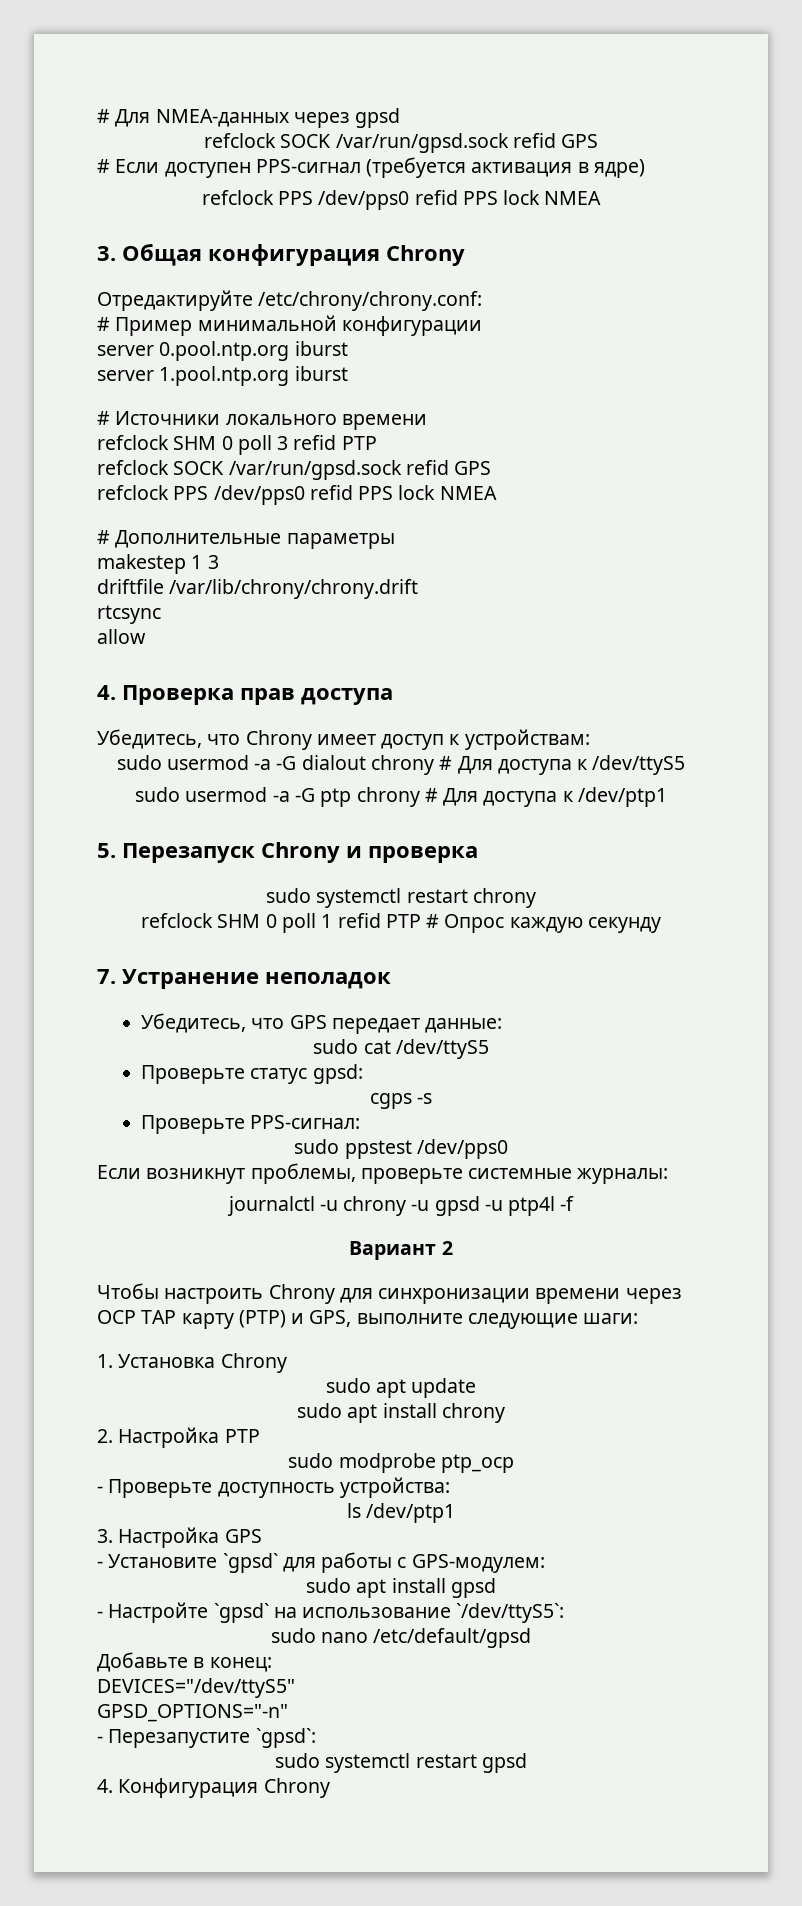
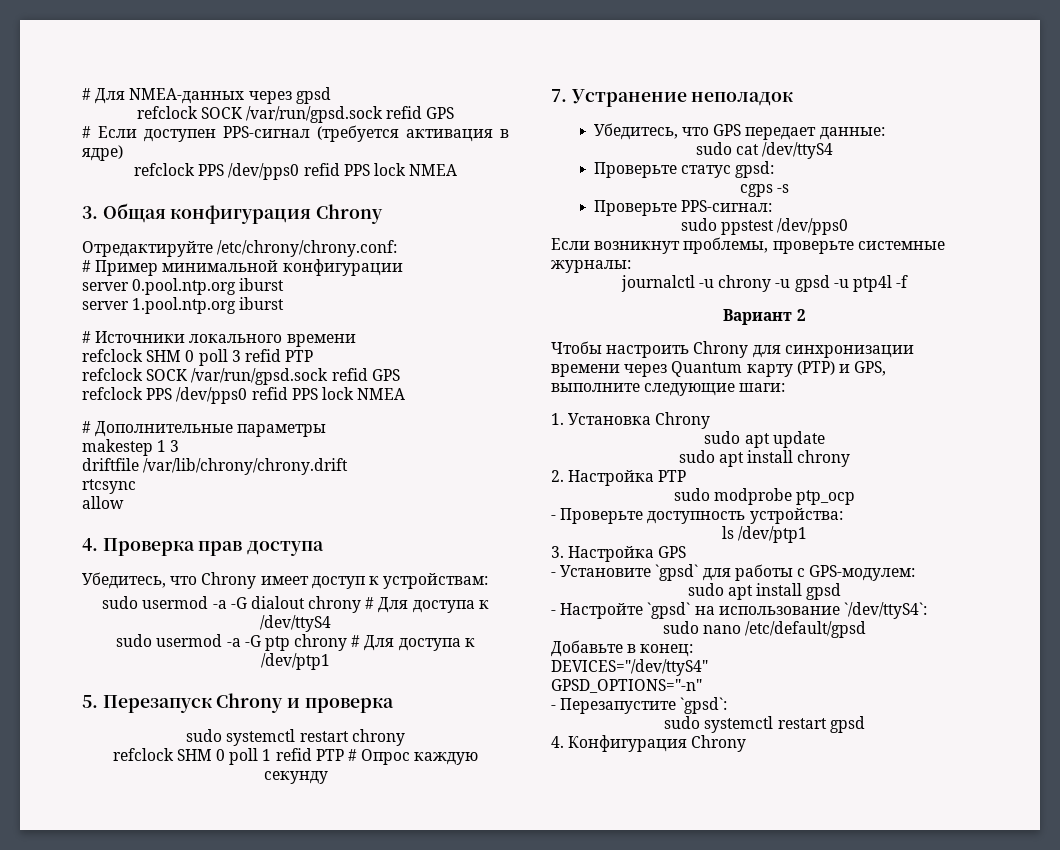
[592,755,686,775] /dev/ttyS5 -> [260,615,331,632] /dev/ttyS4
[395,1039,489,1059] /dev/ttyS5 -> [762,142,834,159] /dev/ttyS4
[97,1310,177,1324] OCP TAP -> [671,361,743,377] Quantum
[456,1603,565,1623] `/dev/ttyS5`: -> [843,602,927,619] `/dev/ttyS4`:
[97,1678,295,1698] DEVICES="/dev/ttyS5" -> [551,659,708,676] DEVICES="/dev/ttyS4"

